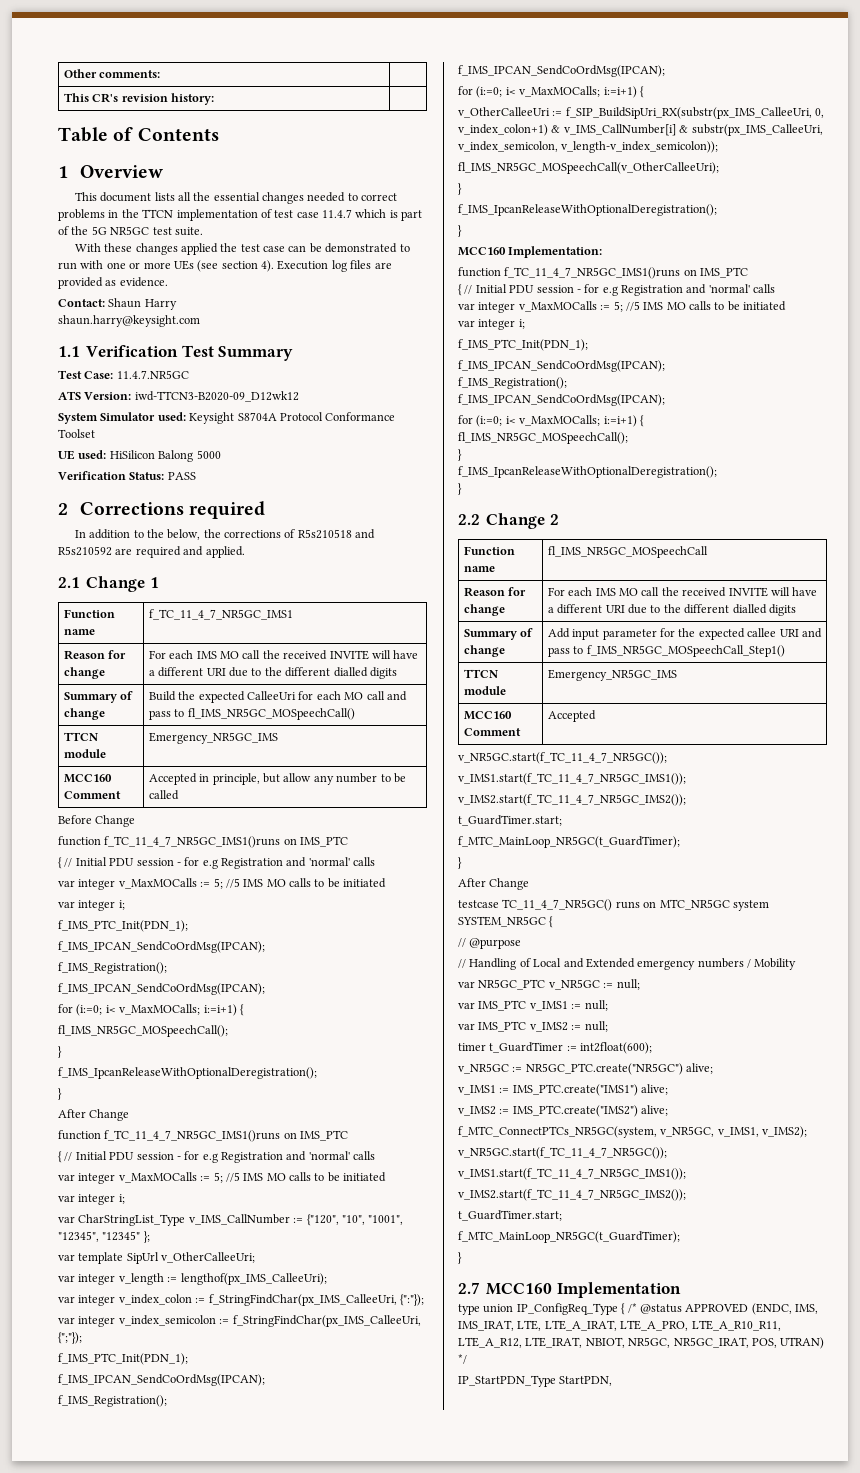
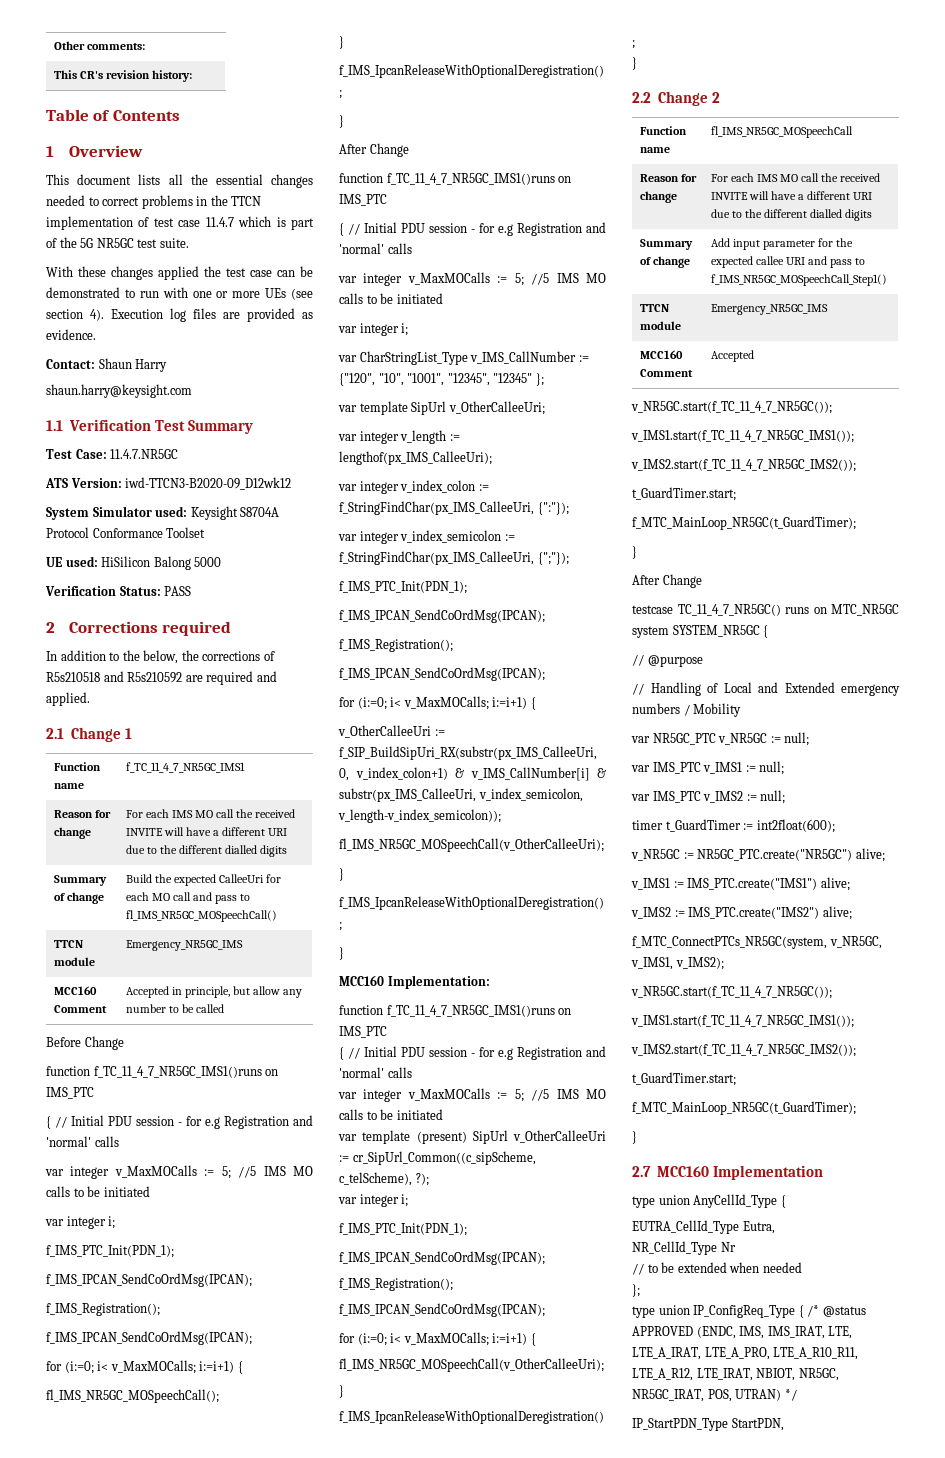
(787, 306) none -> [338,1130,606,1144] [339,1151,536,1165] [339,1172,429,1186] // var template (present) SipUrl v_OtherCalleeUri := cr_SipUrl_Common((c_sipScheme, c_telScheme), ?);
[458,432,628,444] fl_IMS_NR5GC_MOSpeechCall(); -> [339,1358,604,1372] fl_IMS_NR5GC_MOSpeechCall(v_OtherCalleeUri);
(681, 1290) none -> [632,1194,786,1208] [632,1220,775,1234] [632,1241,736,1255] [632,1262,802,1275] [632,1284,640,1297] // type union AnyCellId_Type { // EUTRA_CellId_Type Eutra, // NR_CellId_Type Nr // // to be extended when needed // };

